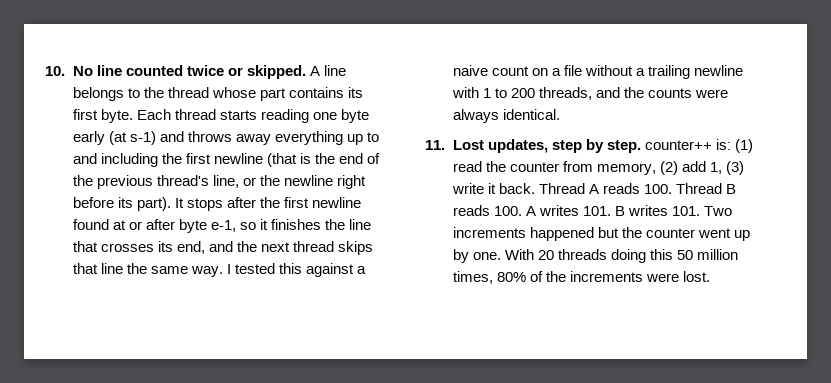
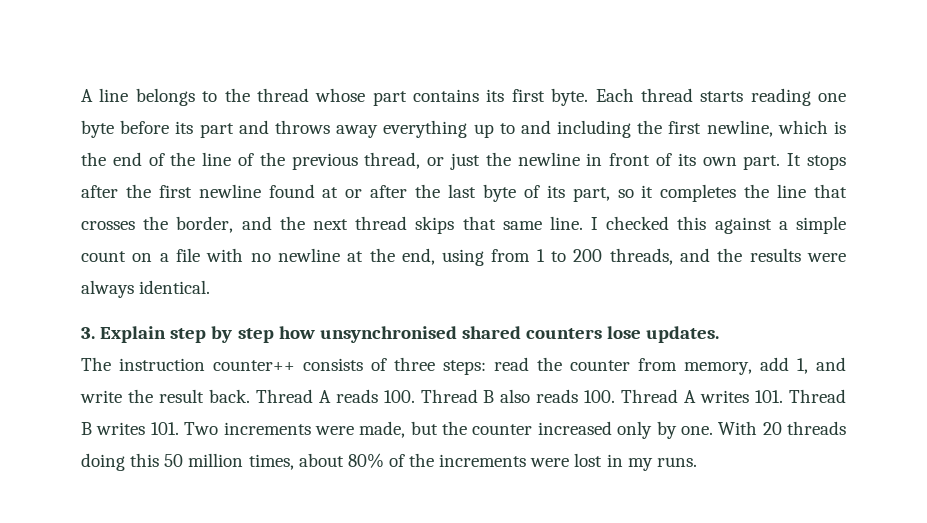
[45,65,306,79] 10. No line counted twice or skipped. -> (81, 95) none
[72,131,156,145] early (at s-1) -> [120,120,234,138] before its part
[213,153,297,167] newline (that -> [706,120,828,137] newline, which
[96,175,366,189] [72,197,171,211] previous thread's line, or the newline right before its part). -> [202,152,781,170] line of the previous thread, or just the newline in front of its own part.
[178,219,236,233] byte e-1, -> [415,184,610,202] the last byte of its part,
[270,219,321,230] finishes -> [660,184,737,202] completes
[157,241,205,254] its end, -> [143,216,234,233] the border,
[100,263,275,277] line the same way. I tested -> [502,216,670,230] same line. I checked
[452,65,488,76] naive -> [796,216,846,234] simple
[584,65,743,79] [451,87,479,98] without a trailing newline with -> [206,248,531,266] with no newline at the end, using from
[647,88,692,98] counts -> [749,248,801,262] results
[425,139,753,153] 11. Lost updates, step by step. counter++ is: (1) -> [81,326,720,343] [81,357,486,375] 3. Explain step by step how unsynchronised shared counters lose updates. // The instruction counter++ consists of three steps:
[659,161,678,175] (2) -> (752, 368) none
[725,161,744,175] [451,183,496,194] (3) write it -> [816,357,846,371] [80,389,204,403] and write the result
[452,205,522,216] reads 100. -> [500,389,679,403] also reads 100. Thread
(611, 211) none -> [789,389,847,403] Thread
[529,227,594,241] happened -> [314,421,406,438] were made,
[697,228,750,241] went up -> [537,421,653,439] increased only
(493, 277) none -> [298,453,344,467] about
[682,271,710,282] lost. -> [574,453,697,471] lost in my runs.

